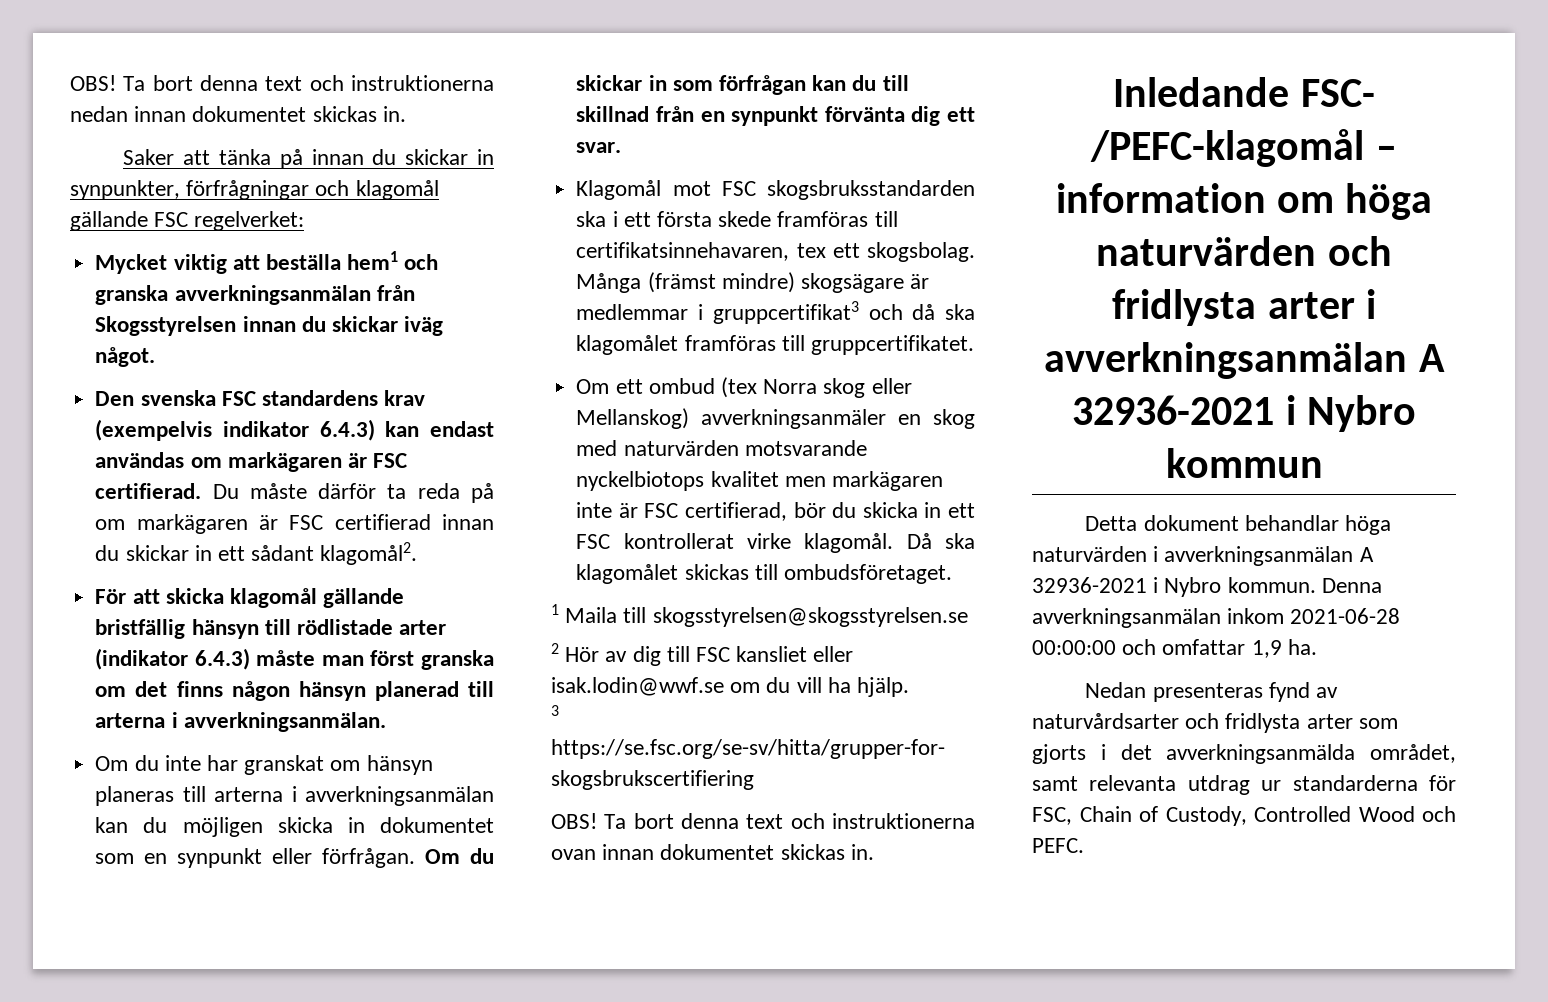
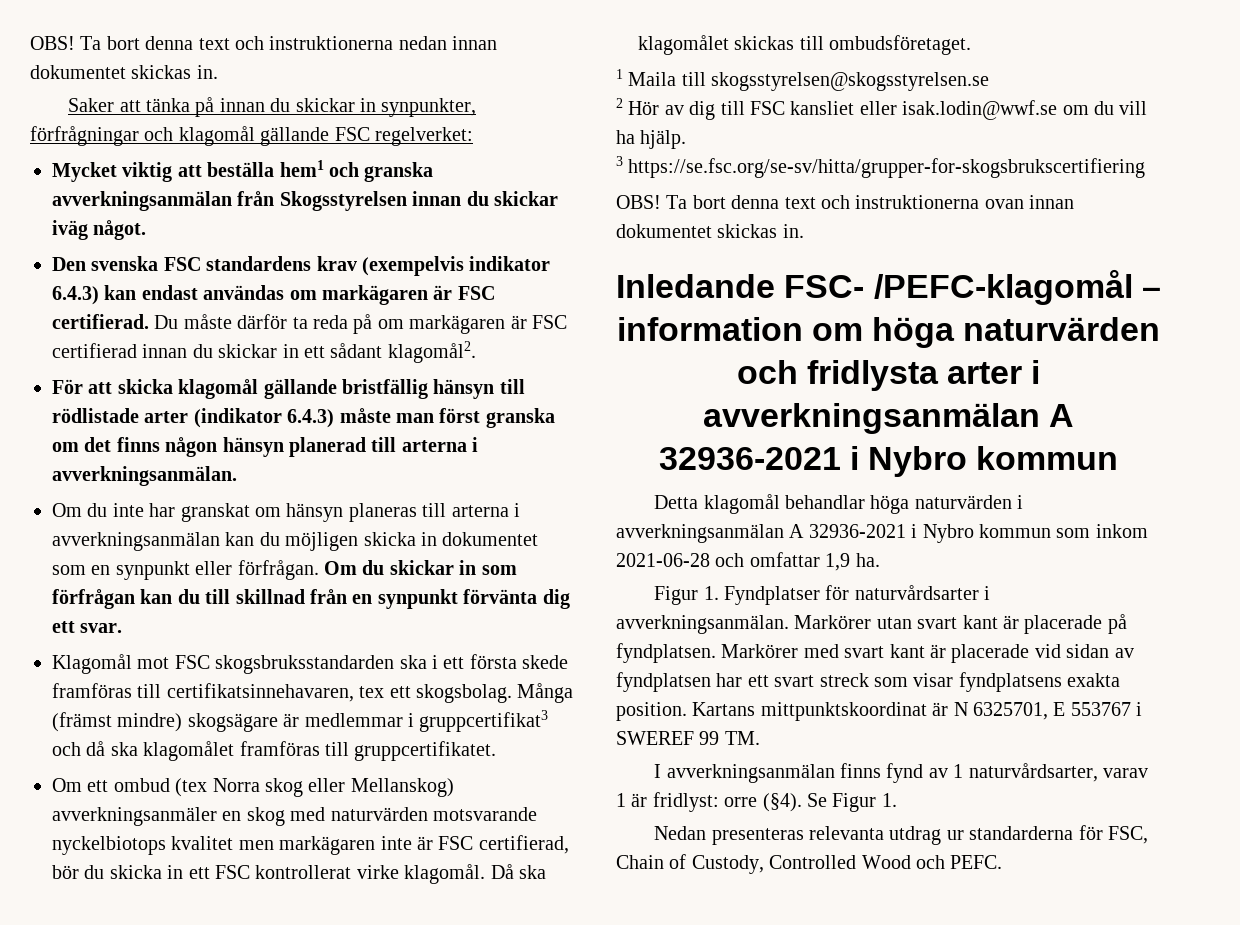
[1143,515,1239,531] dokument -> [703,494,780,514] klagomål
[1227,577,1382,593] [1032,608,1221,628] kommun. Denna avverkningsanmälan -> [979,524,1091,538] kommun som
[1032,640,1116,655] 00:00:00 -> (710, 560) none
[1085,682,1339,702] [1032,713,1398,733] [1032,744,1456,764] [1032,776,1078,791] Nedan presenteras fynd av naturvårdsarter och fridlysta arter som gjorts i det avverkningsanmälda området, samt -> [654,585,991,605] [616,614,1127,634] [616,643,1134,663] [616,672,1121,692] [616,702,1143,721] [616,731,760,745] [654,763,1149,783] [616,792,897,812] [654,826,804,845] Figur 1. Fyndplatser för naturvårdsarter i avverkningsanmälan. Markörer utan svart kant är placerade på fyndplatsen. Markörer med svart kant är placerade vid sidan av fyndplatsen har ett svart streck som visar fyndplatsens exakta position. Kartans mittpunktskoordinat är N 6325701, E 553767 i SWEREF 99 TM. // I avverkningsanmälan finns fynd av 1 naturvårdsarter, varav 1 är fridlyst: orre (§4). Se Figur 1. // Nedan presenteras

